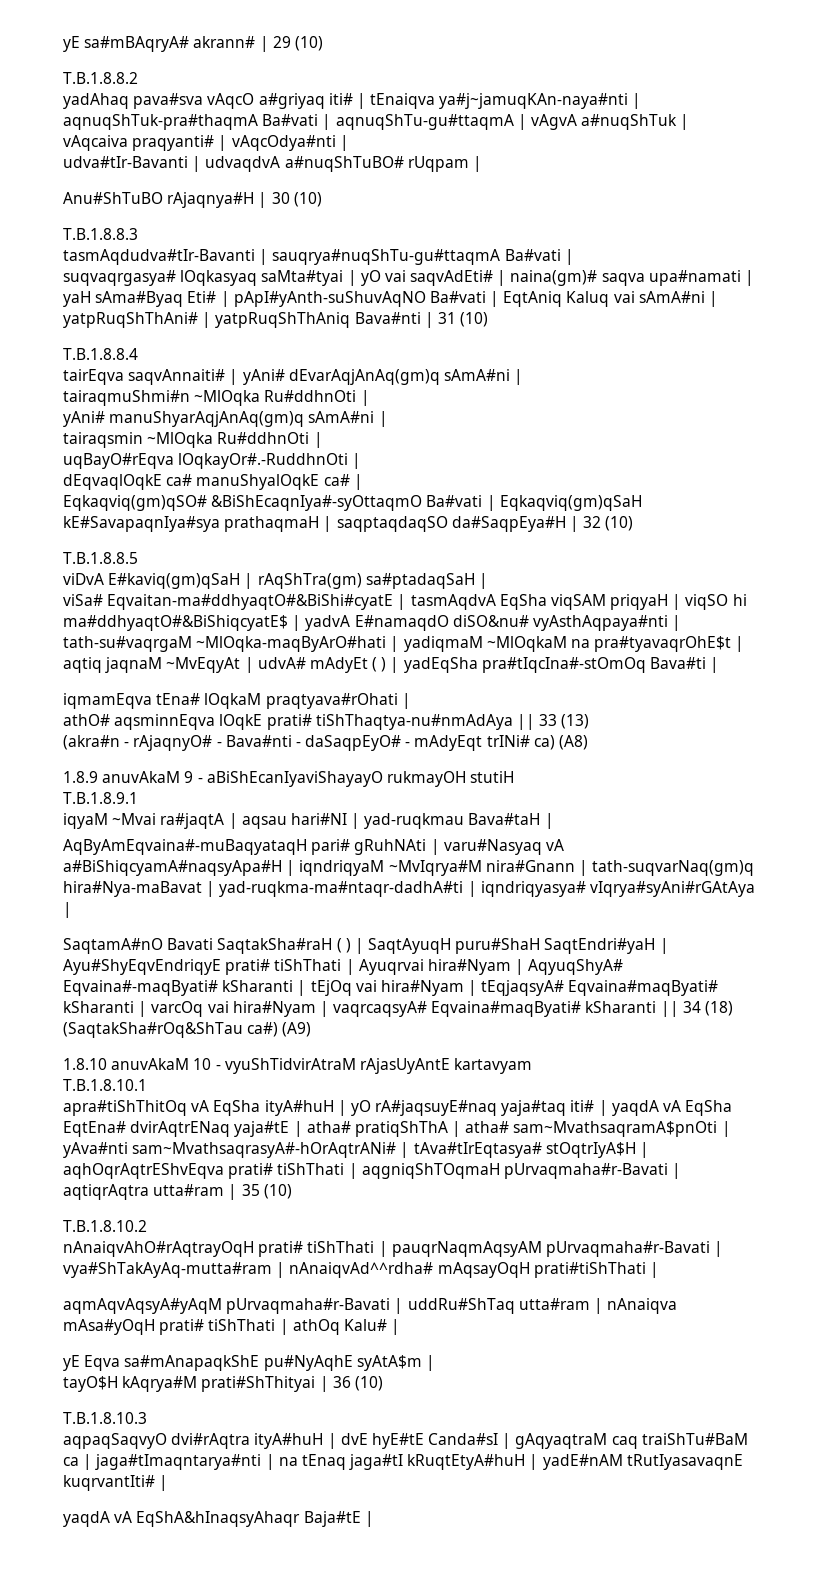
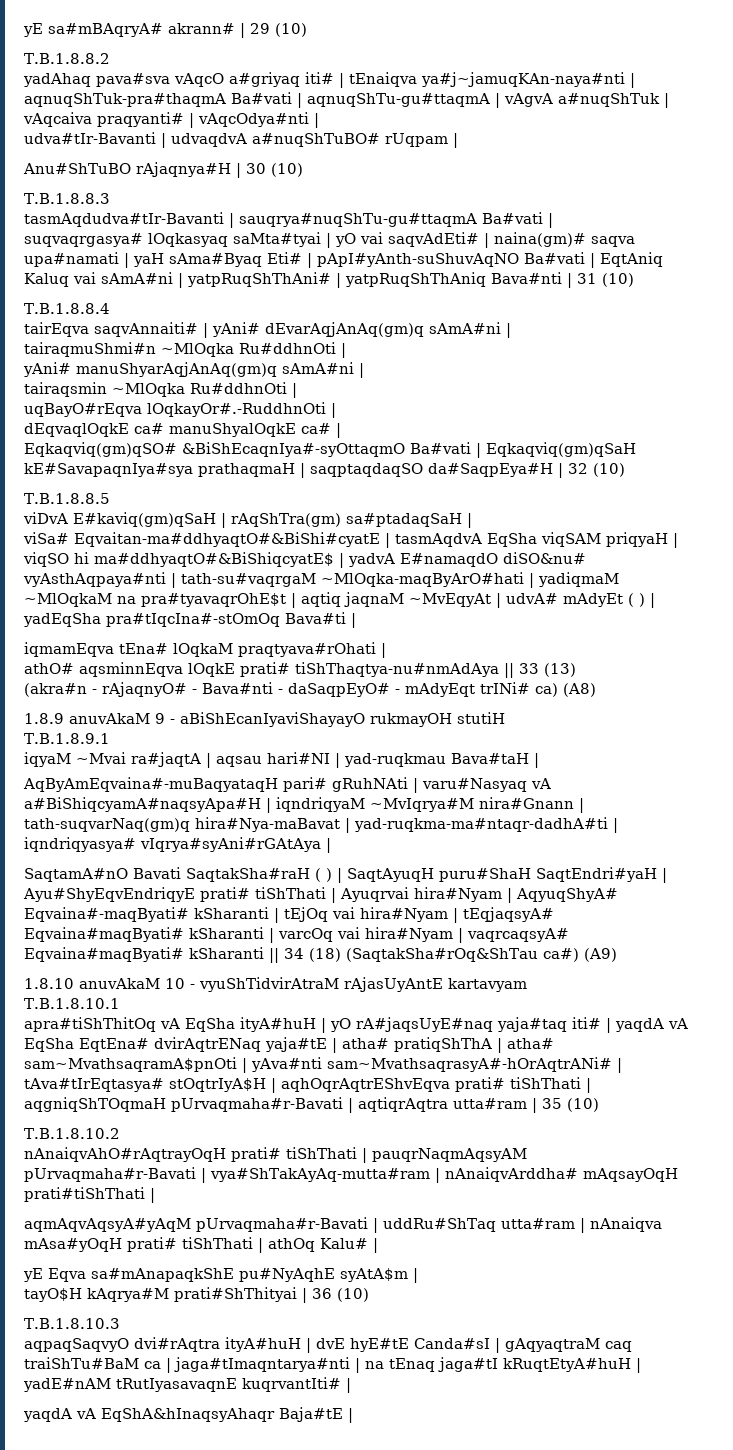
[375,1100,498,1116] rA#jaqsuyE#naq -> [356,1017,493,1032] rA#jaqsUyE#naq
[289,1262,434,1278] nAnaiqvAd^^rdha# -> [444,1167,578,1182] nAnaiqvArddha#

